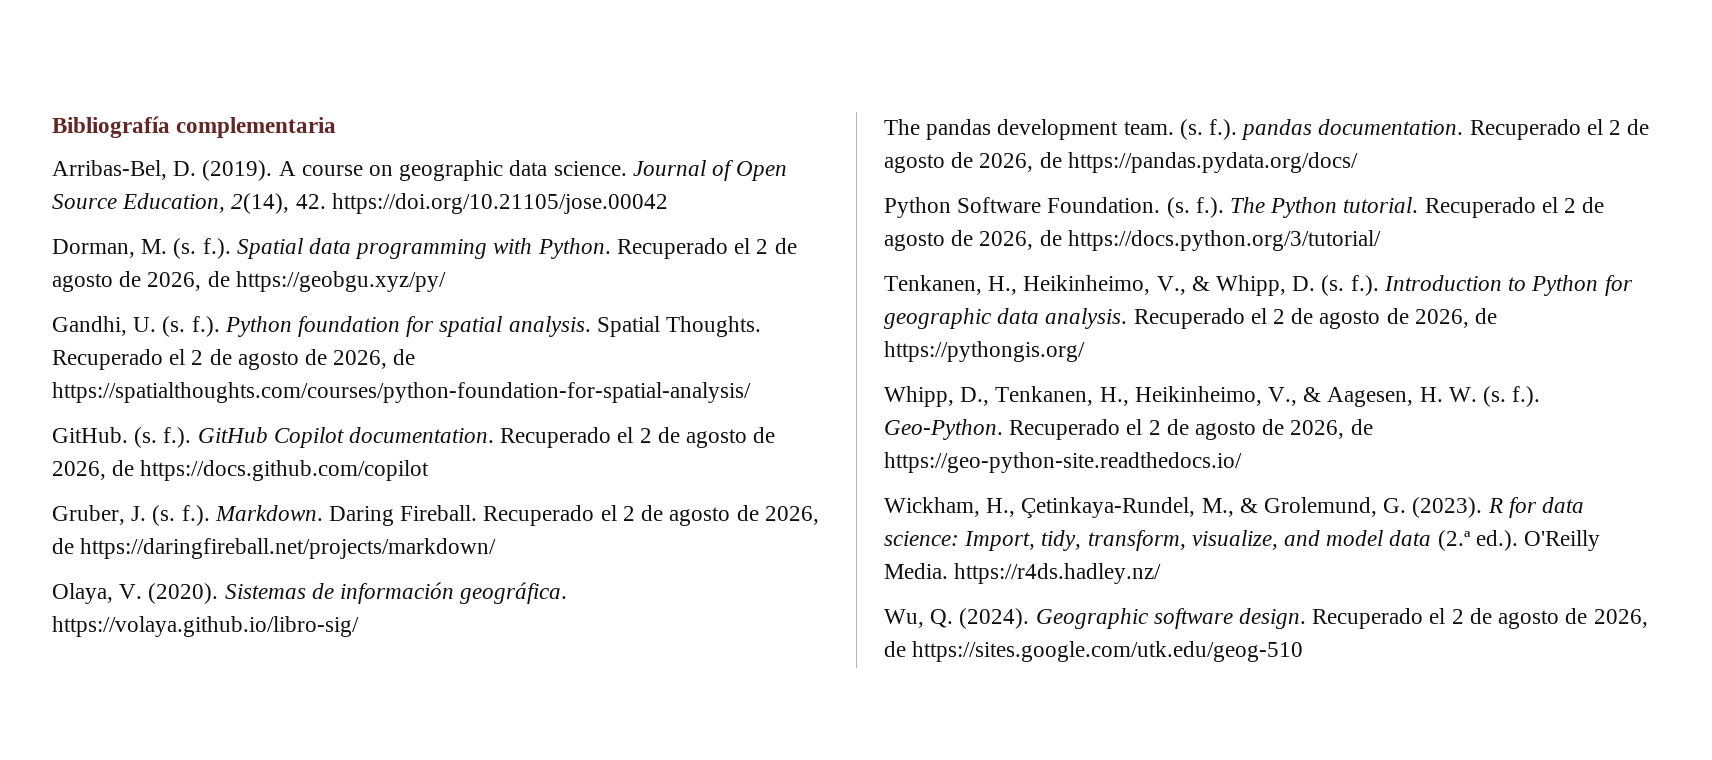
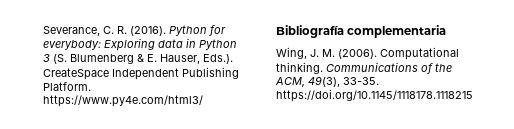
[52,116,337,138] [52,160,788,181] [52,193,668,214] [52,238,797,259] [52,271,446,292] [52,316,762,337] [52,349,416,370] [52,382,751,403] [52,427,776,448] [52,460,430,481] [52,505,819,526] [52,538,497,559] [52,582,568,604] [52,616,359,637] [884,119,1650,140] [884,152,1358,173] [884,197,1605,218] [884,230,1381,251] [884,275,1633,296] [884,308,1498,329] [884,341,1085,362] [884,386,1541,407] [884,419,1373,440] [884,452,1242,473] [884,497,1585,518] [884,530,1601,551] [884,563,1162,584] [884,608,1648,629] [884,641,1304,662] Bibliografía complementaria // Arribas-Bel, D. (2019). A course on geographic data science. Journal of Open Source Education, 2(14), 42. https://doi.org/10.21105/jose.00042 // Dorman, M. (s. f.). Spatial data programming with Python. Recuperado el 2 de agosto de 2026, de https://geobgu.xyz/py/ // Gandhi, U. (s. f.). Python foundation for spatial analysis. Spatial Thoughts. Recuperado el 2 de agosto de 2026, de https://spatialthoughts.com/courses/python-foundation-for-spatial-analysis/ // GitHub. (s. f.). GitHub Copilot documentation. Recuperado el 2 de agosto de 2026, de https://docs.github.com/copilot // Gruber, J. (s. f.). Markdown. Daring Fireball. Recuperado el 2 de agosto de 2026, de https://daringfireball.net/projects/markdown/ // Olaya, V. (2020). Sistemas de información geográfica. https://volaya.github.io/libro-sig/ // The pandas development team. (s. f.). pandas documentation. Recuperado el 2 de agosto de 2026, de https://pandas.pydata.org/docs/ // Python Software Foundation. (s. f.). The Python tutorial. Recuperado el 2 de agosto de 2026, de https://docs.python.org/3/tutorial/ // Tenkanen, H., Heikinheimo, V., & Whipp, D. (s. f.). Introduction to Python for geographic data analysis. Recuperado el 2 de agosto de 2026, de https://pythongis.org/ // Whipp, D., Tenkanen, H., Heikinheimo, V., & Aagesen, H. W. (s. f.). Geo-Python. Recuperado el 2 de agosto de 2026, de https://geo-python-site.readthedocs.io/ // Wickham, H., Çetinkaya-Rundel, M., & Grolemund, G. (2023). R for data science: Import, tidy, transform, visualize, and model data (2.ª ed.). O'Reilly Media. https://r4ds.hadley.nz/ // Wu, Q. (2024). Geographic software design. Recuperado el 2 de agosto de 2026, de https://sites.google.com/utk.edu/geog-510 -> [43,25,226,36] [43,38,237,51] [43,54,233,64] [43,67,239,80] [43,82,91,91] [43,95,203,107] [276,25,447,38] [276,47,459,60] [276,62,452,74] [275,76,379,87] [276,89,473,102] Severance, C. R. (2016). Python for everybody: Exploring data in Python 3 (S. Blumenberg & E. Hauser, Eds.). CreateSpace Independent Publishing Platform. https://www.py4e.com/html3/ // Bibliografía complementaria // Wing, J. M. (2006). Computational thinking. Communications of the ACM, 49(3), 33-35. https://doi.org/10.1145/1118178.1118215

